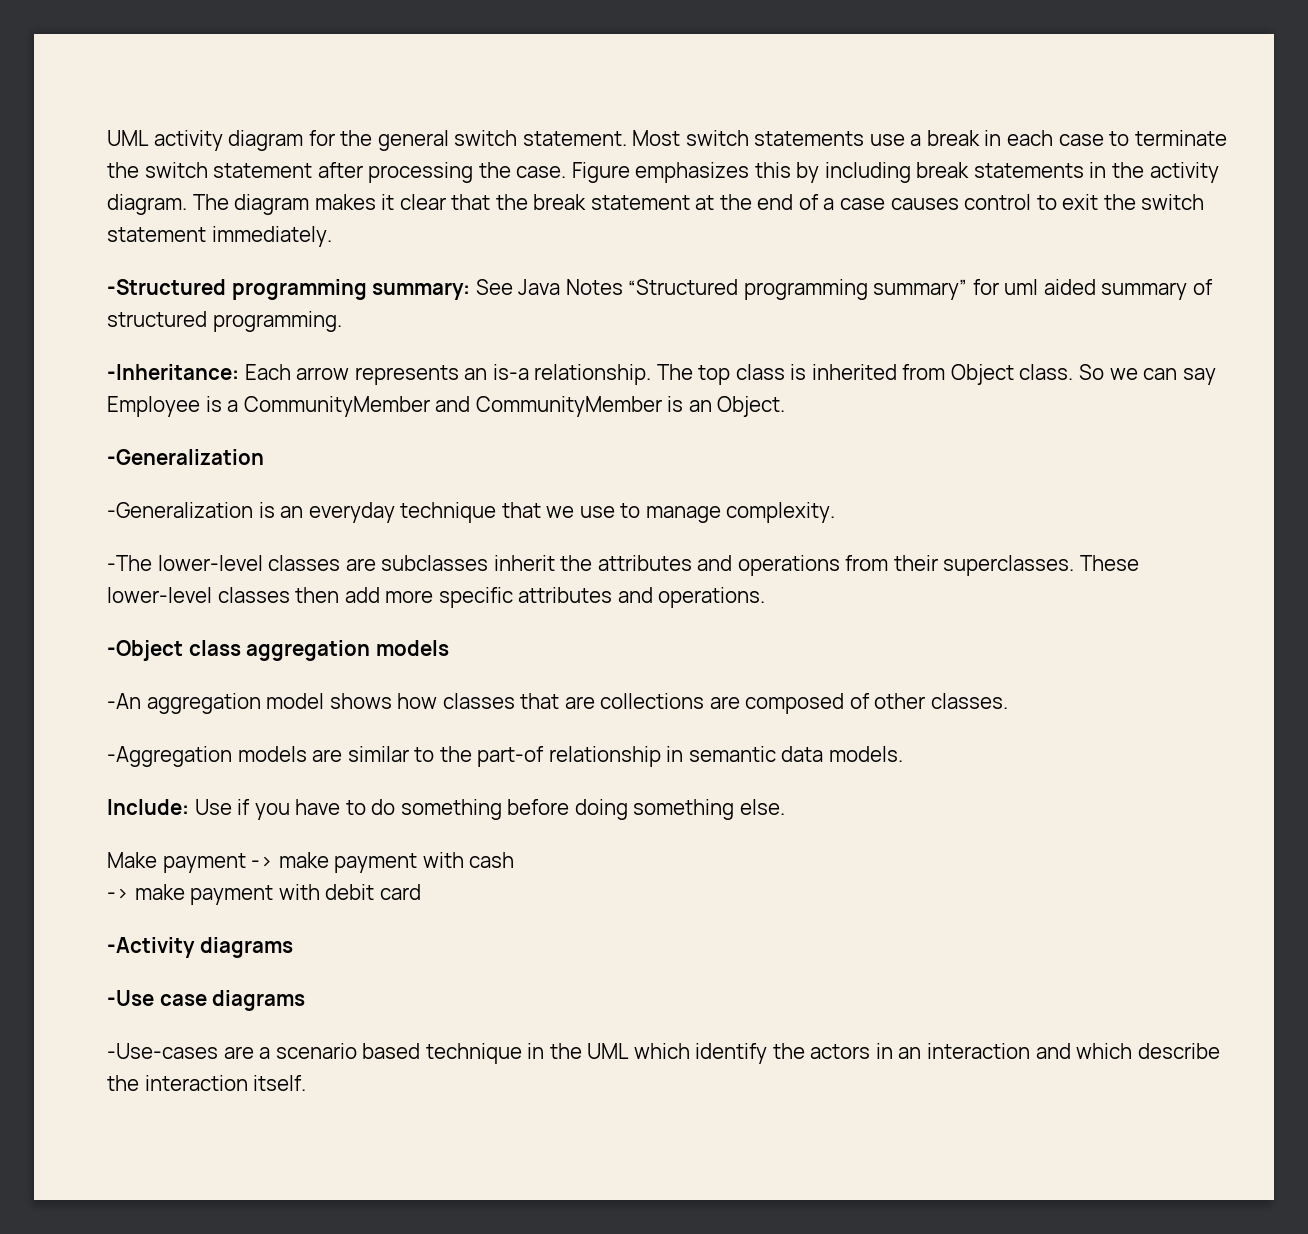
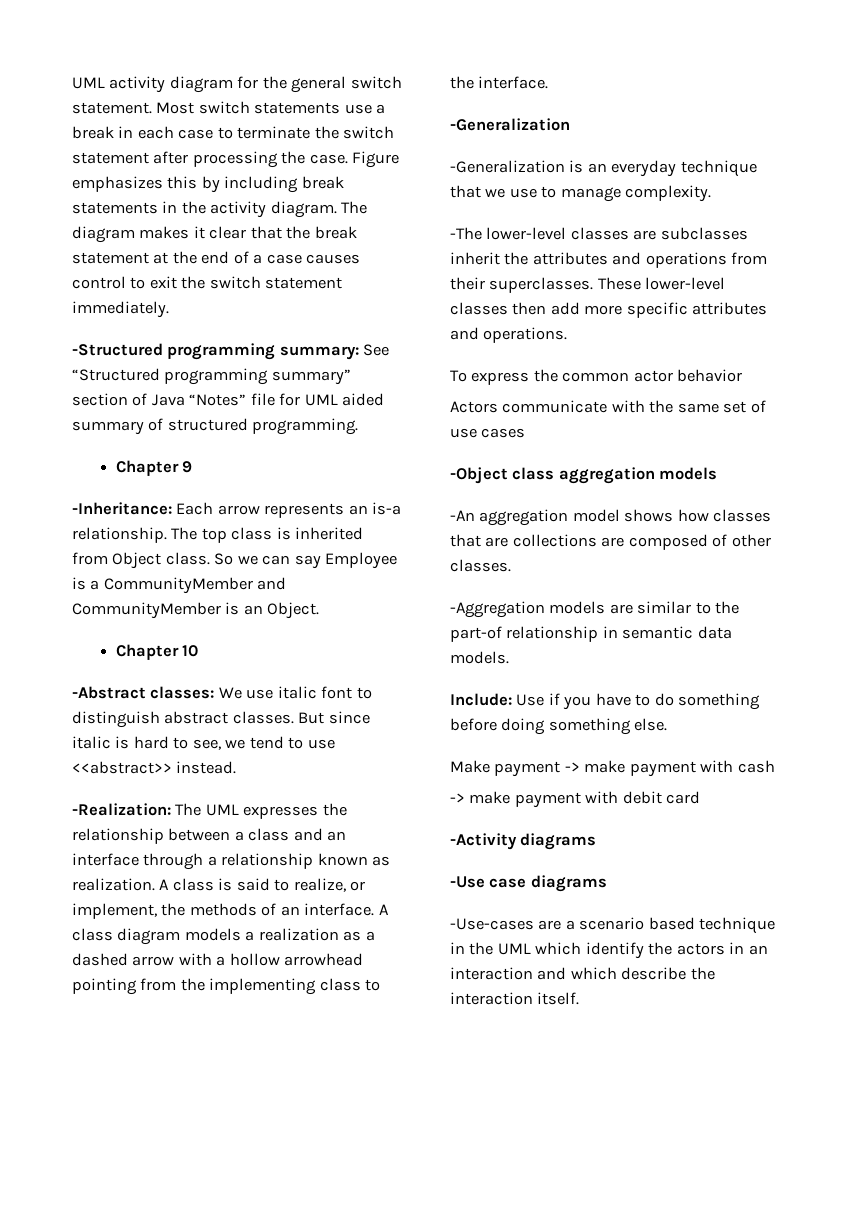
[518,279,623,295] Java Notes -> (390, 350) none
[972,279,1039,295] for uml -> [72,393,338,406] section of Java “Notes” file for UML
(342, 321) none -> [115,460,193,476] // Chapter 9
(786, 406) none -> [115,644,199,660] [72,686,372,699] [72,711,370,728] [72,736,335,750] [72,761,237,774] [72,803,347,819] [72,828,347,844] [72,853,391,870] [72,878,366,892] [72,903,389,919] [72,928,375,945] [72,953,364,966] [72,978,381,995] [450,76,549,89] // Chapter 10 // -Abstract classes: We use italic font to distinguish abstract classes. But since italic is hard to see, we tend to use <<abstract>> instead. // -Realization: The UML expresses the relationship between a class and an interface through a relationship known as realization. A class is said to realize, or implement, the methods of an interface. A class diagram models a realization as a dashed arrow with a hollow arrowhead pointing from the implementing class to the interface.
(766, 597) none -> [450,369,743,385] [450,400,766,413] [450,428,526,438] // To express the common actor behavior // Actors communicate with the same set of use cases

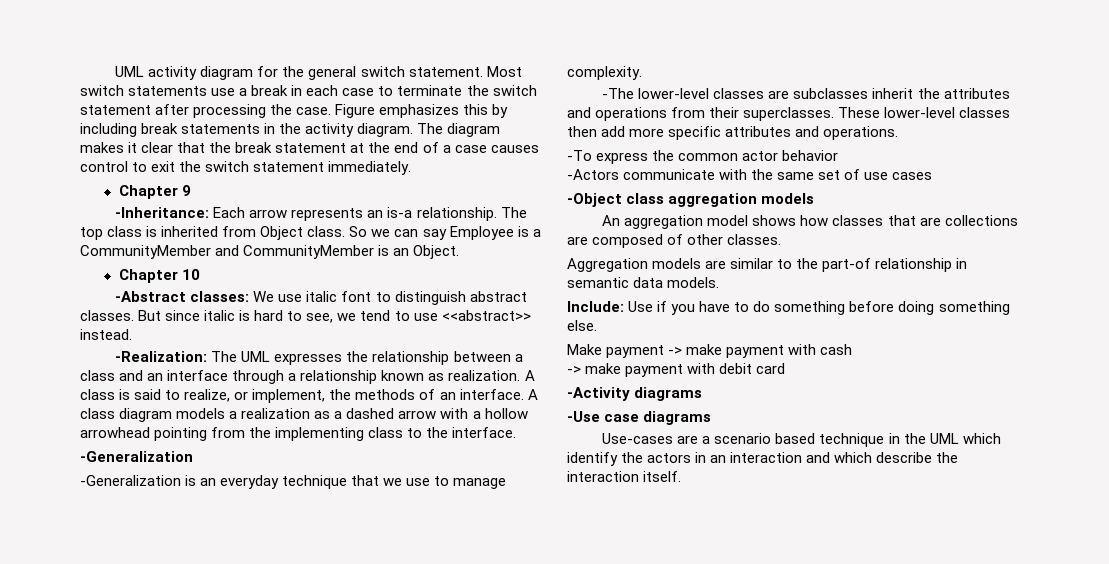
[72,343,390,360] [72,368,351,385] [72,393,385,406] [72,418,359,435] // -Structured programming summary: See “Structured programming summary” section of Java “Notes” file for UML aided summary of structured programming. -> (412, 168) none
[450,370,467,382] To -> [567,150,592,161] -To
[450,401,498,413] Actors -> [567,169,619,180] -Actors
[450,510,475,521] -An -> [602,215,621,226] An
[450,601,545,618] -Aggregation -> [567,258,648,272] Aggregation
[450,918,534,930] -Use-cases -> [602,433,674,444] Use-cases

